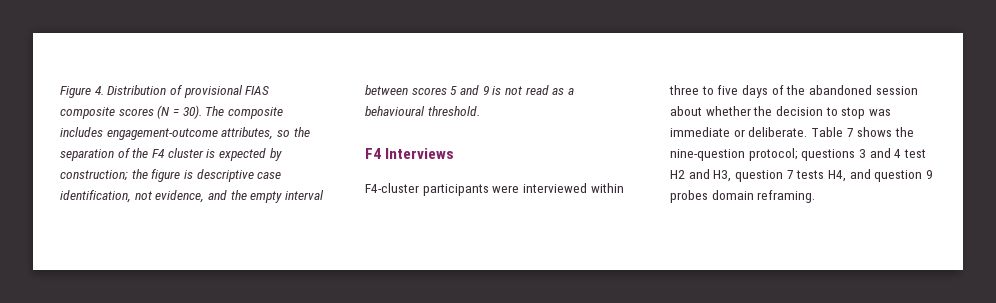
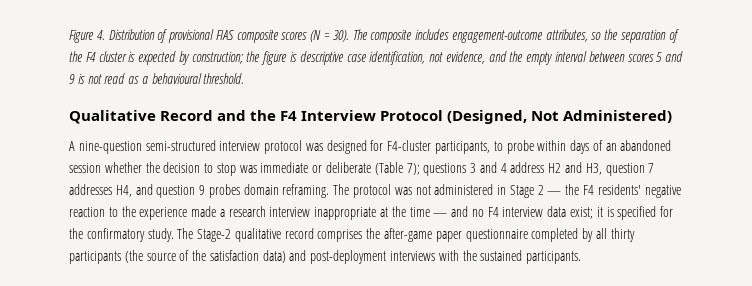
[365,148,455,159] [365,183,624,196] [669,85,739,95] F4 Interviews // F4-cluster participants were interviewed within three to five -> [69,110,673,124] [69,140,567,154] Qualitative Record and the F4 Interview Protocol (Designed, Not Administered) // A nine-question semi-structured interview protocol was designed for F4-cluster participants, to probe within
[786,85,806,95] the -> [605,143,617,151] an
[670,106,702,116] about -> (101, 168) none
[748,127,914,137] [670,148,798,161] deliberate. Table 7 shows the nine-question protocol; -> [326,162,420,175] deliberate (Table 7);
[903,149,926,158] test -> [510,162,545,173] address
[796,170,825,179] tests -> [69,184,112,195] addresses
(816, 196) none -> [333,184,681,198] [69,206,674,220] [69,228,635,242] [69,250,582,264] The protocol was not administered in Stage 2 — the F4 residents' negative reaction to the experience made a research interview inappropriate at the time — and no F4 interview data exist; it is specified for the confirmatory study. The Stage-2 qualitative record comprises the after-game paper questionnaire completed by all thirty participants (the source of the satisfaction data) and post-deployment interviews with the sustained participants.

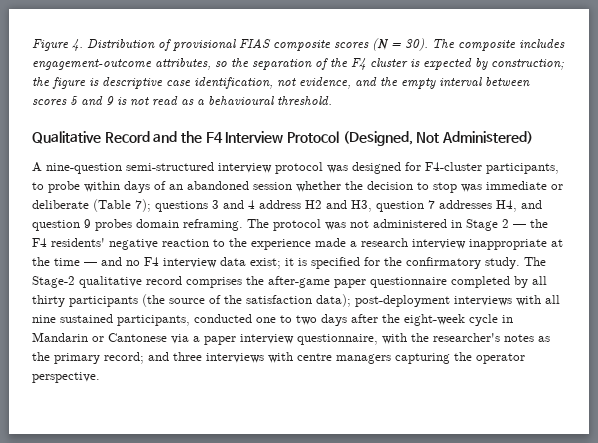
[262,250,307,263] data) and -> [316,294,351,307] data);
[462,250,582,264] the sustained participants. -> [545,295,560,304] [32,314,513,326] [32,332,550,345] [32,352,525,364] [32,372,100,383] all nine sustained participants, conducted one to two days after the eight-week cycle in Mandarin or Cantonese via a paper interview questionnaire, with the researcher's notes as the primary record; and three interviews with centre managers capturing the operator perspective.

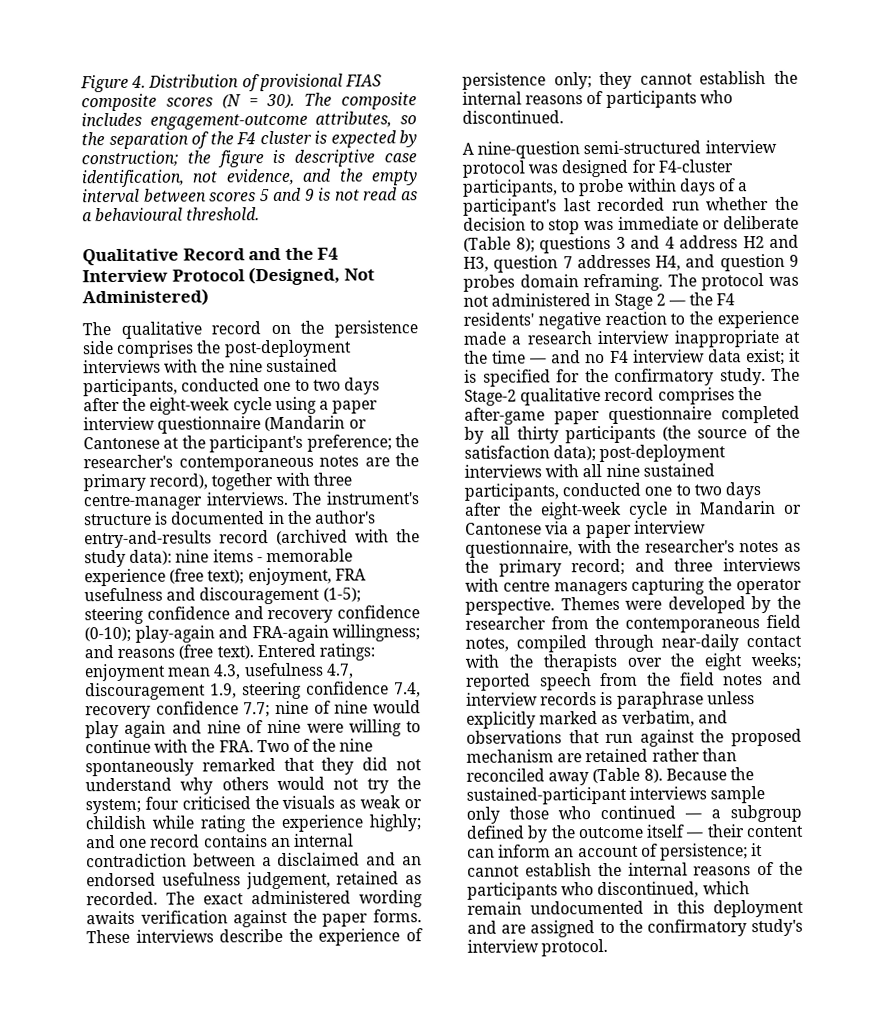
(533, 137) none -> [82,320,418,339] [82,339,352,358] [83,358,338,374] [83,377,380,397] [83,396,379,415] [83,415,367,434] [83,434,419,453] [83,453,419,472] [83,472,352,492] [83,491,419,511] [84,510,376,526] [84,529,420,549] [84,548,353,568] [84,567,366,587] [84,586,361,605] [84,605,420,625] [84,624,420,643] [84,643,375,661] [84,662,354,682] [85,681,421,701] [85,700,421,720] [85,719,421,739] [85,738,374,754] [85,757,423,777] [85,776,421,795] [85,795,422,815] [85,814,421,833] [86,833,354,849] [86,852,423,868] [86,871,422,890] [86,890,423,908] [86,909,422,928] [86,928,423,946] [462,70,798,90] [462,90,733,108] [462,110,564,124] // The qualitative record on the persistence side comprises the post-deployment interviews with the nine sustained participants, conducted one to two days after the eight-week cycle using a paper interview questionnaire (Mandarin or Cantonese at the participant's preference; the researcher's contemporaneous notes are the primary record), together with three centre-manager interviews. The instrument's structure is documented in the author's entry-and-results record (archived with the study data): nine items - memorable experience (free text); enjoyment, FRA usefulness and discouragement (1-5); steering confidence and recovery confidence (0-10); play-again and FRA-again willingness; and reasons (free text). Entered ratings: enjoyment mean 4.3, usefulness 4.7, discouragement 1.9, steering confidence 7.4, recovery confidence 7.7; nine of nine would play again and nine of nine were willing to continue with the FRA. Two of the nine spontaneously remarked that they did not understand why others would not try the system; four criticised the visuals as weak or childish while rating the experience highly; and one record contains an internal contradiction between a disclaimed and an endorsed usefulness judgement, retained as recorded. The exact administered wording awaits verification against the paper forms. These interviews describe the experience of persistence only; they cannot establish the internal reasons of participants who discontinued.
[169,181,292,190] an abandoned session -> [738,182,749,192] [463,197,700,216] a participant's last recorded run
[135,199,151,212] 7); -> [515,237,535,253] 8);
(100, 377) none -> [560,595,801,614] [465,614,801,633] [465,634,802,653] [465,652,801,672] [466,671,802,691] [466,691,755,709] [466,710,728,729] [466,728,802,747] [466,748,737,763] [466,767,754,786] [466,786,766,805] [466,804,802,824] [466,824,804,843] [467,843,764,861] [467,861,803,877] [467,881,750,900] [467,899,804,918] [467,918,803,938] [467,938,609,957] Themes were developed by the researcher from the contemporaneous field notes, compiled through near-daily contact with the therapists over the eight weeks; reported speech from the field notes and interview records is paraphrase unless explicitly marked as verbatim, and observations that run against the proposed mechanism are retained rather than reconciled away (Table 8). Because the sustained-participant interviews sample only those who continued — a subgroup defined by the outcome itself — their content can inform an account of persistence; it cannot establish the internal reasons of the participants who discontinued, which remain undocumented in this deployment and are assigned to the confirmatory study's interview protocol.

